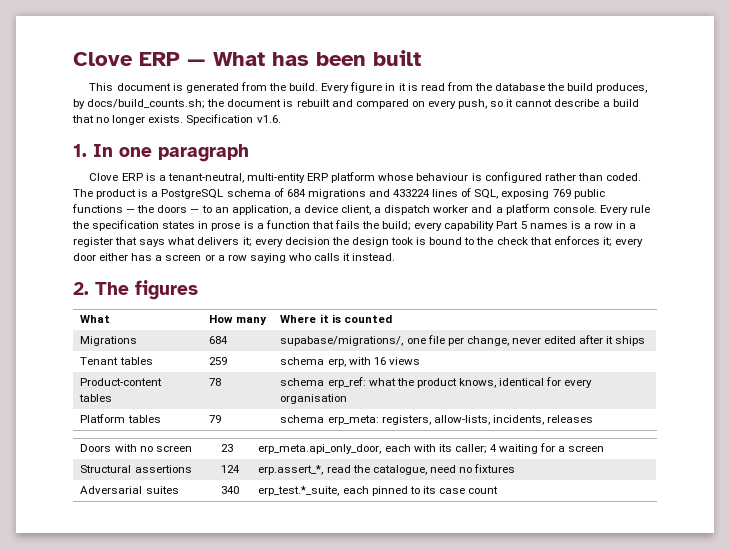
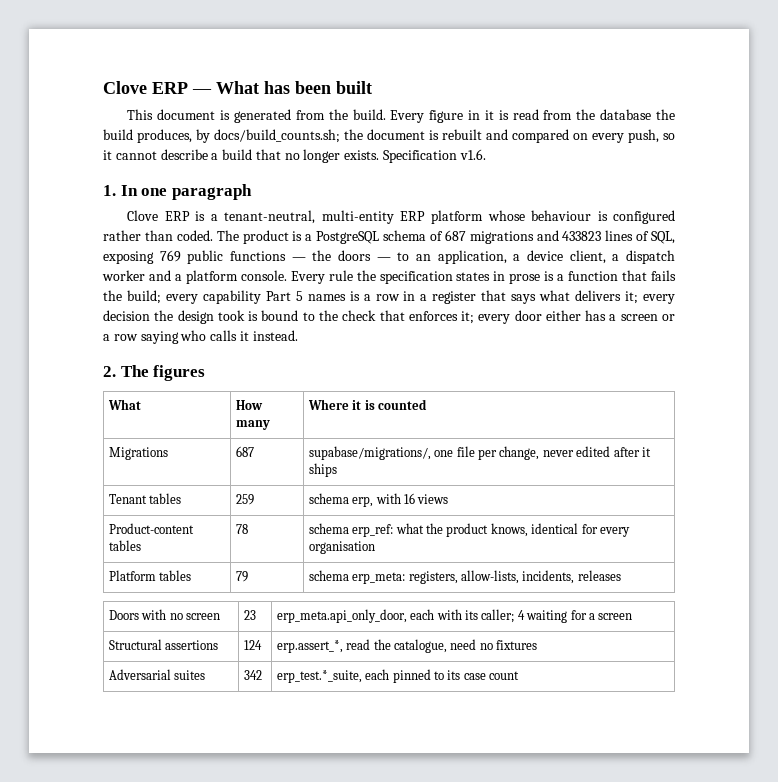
[286,189,306,197] 684 -> [444,230,466,241] 687
[393,189,431,197] 433224 -> [562,231,602,241] 433823
[209,336,229,344] 684 -> [235,446,254,457] 687
[221,486,240,494] 340 -> [243,670,262,680] 342

